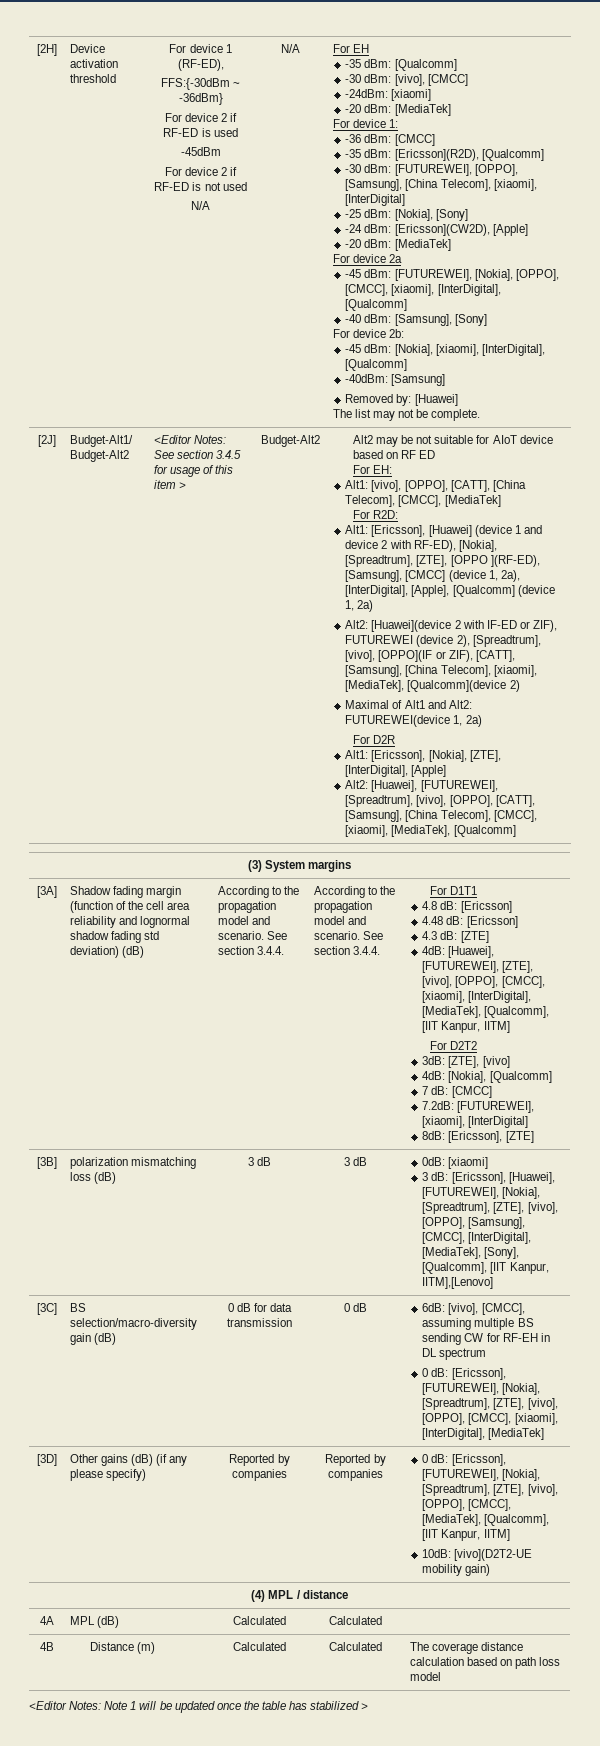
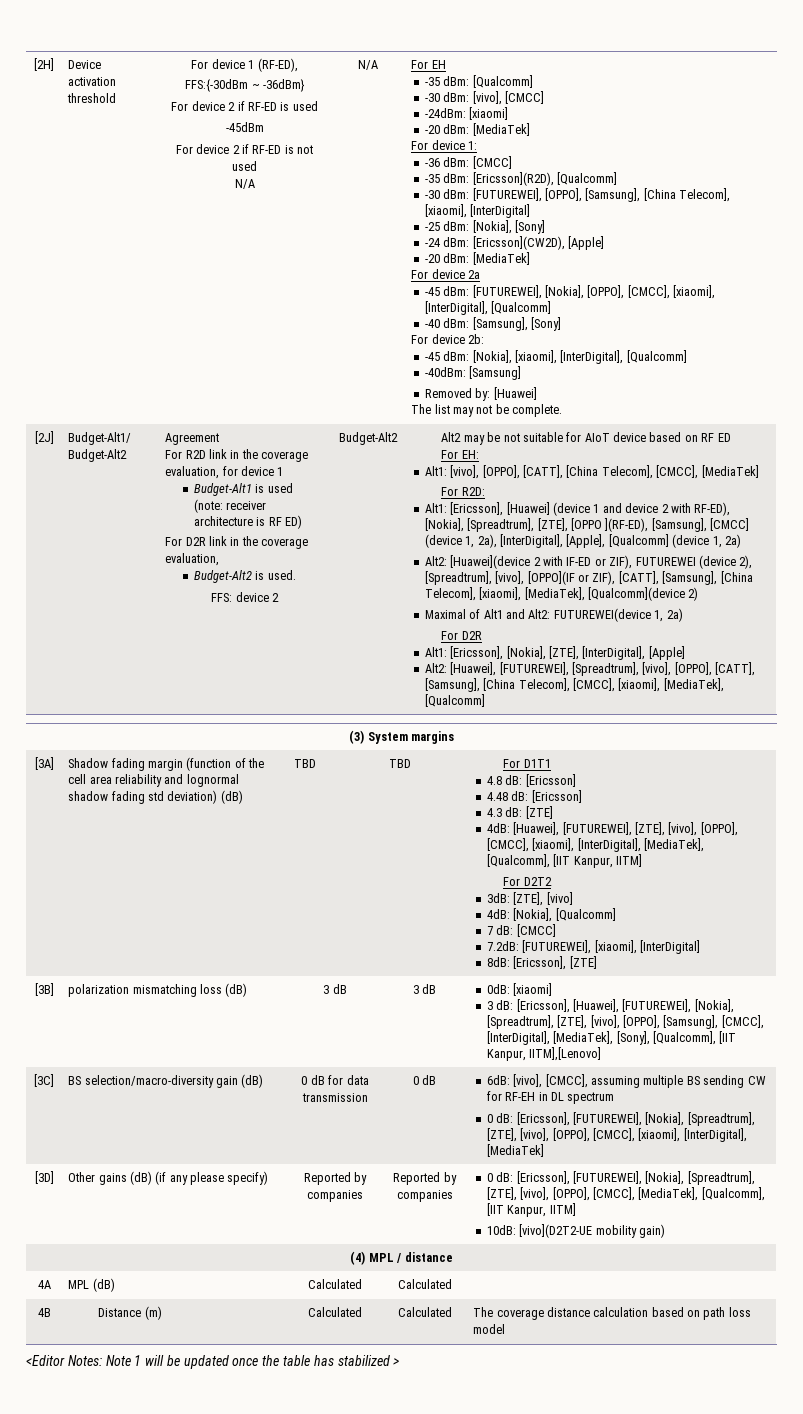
[153,435,226,444] [153,450,241,459] [153,465,233,477] [153,480,186,489] <Editor Notes: See section 3.4.5 for usage of this item > -> [165,433,220,445] [165,449,309,462] [165,466,284,479] [194,483,293,496] [194,499,267,513] [194,515,303,529] [165,536,309,549] [165,553,220,566] [194,570,296,583] [211,592,279,602] Agreement // For R2D link in the coverage evaluation, for device 1 // Budget-Alt1 is used (note: receiver architecture is RF ED) // For D2R link in the coverage evaluation, // Budget-Alt2 is used. // FFS: device 2
[217,886,299,898] [217,901,276,913] [217,916,270,925] [217,931,287,940] [217,946,284,955] [313,886,395,898] [313,901,372,913] [313,916,366,925] [313,931,383,940] [313,946,380,955] According to the propagation model and scenario. See section 3.4.4. | According to the propagation model and scenario. See section 3.4.4. -> [294,759,317,768] [389,759,412,768] TBD | TBD

